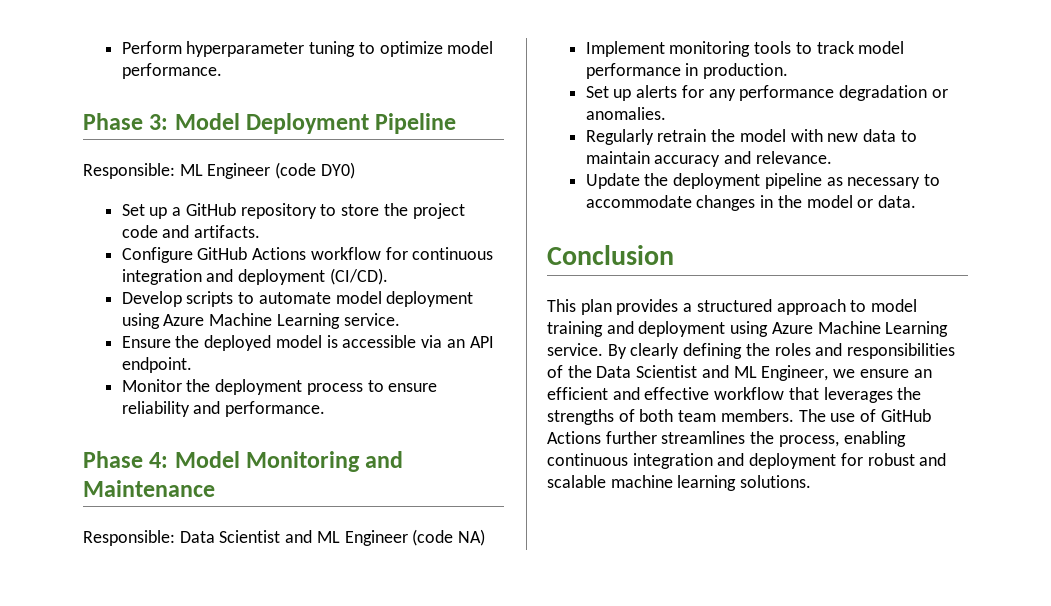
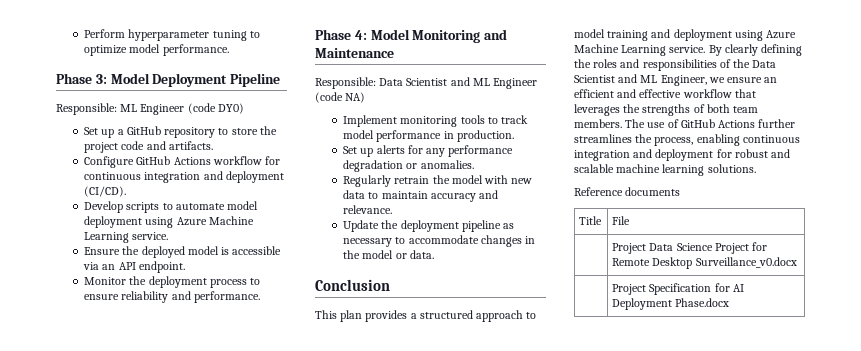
(812, 481) none -> [574,187,681,196] [579,216,603,225] [612,216,631,225] [612,242,768,254] [612,257,797,269] [612,283,744,295] [612,298,730,310] // Reference documents // Title | File // | Project Data Science Project for Remote Desktop Surveillance_v0.docx // | Project Specification for AI Deployment Phase.docx

